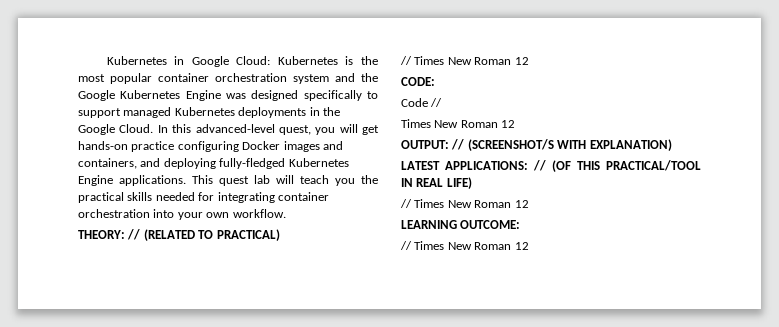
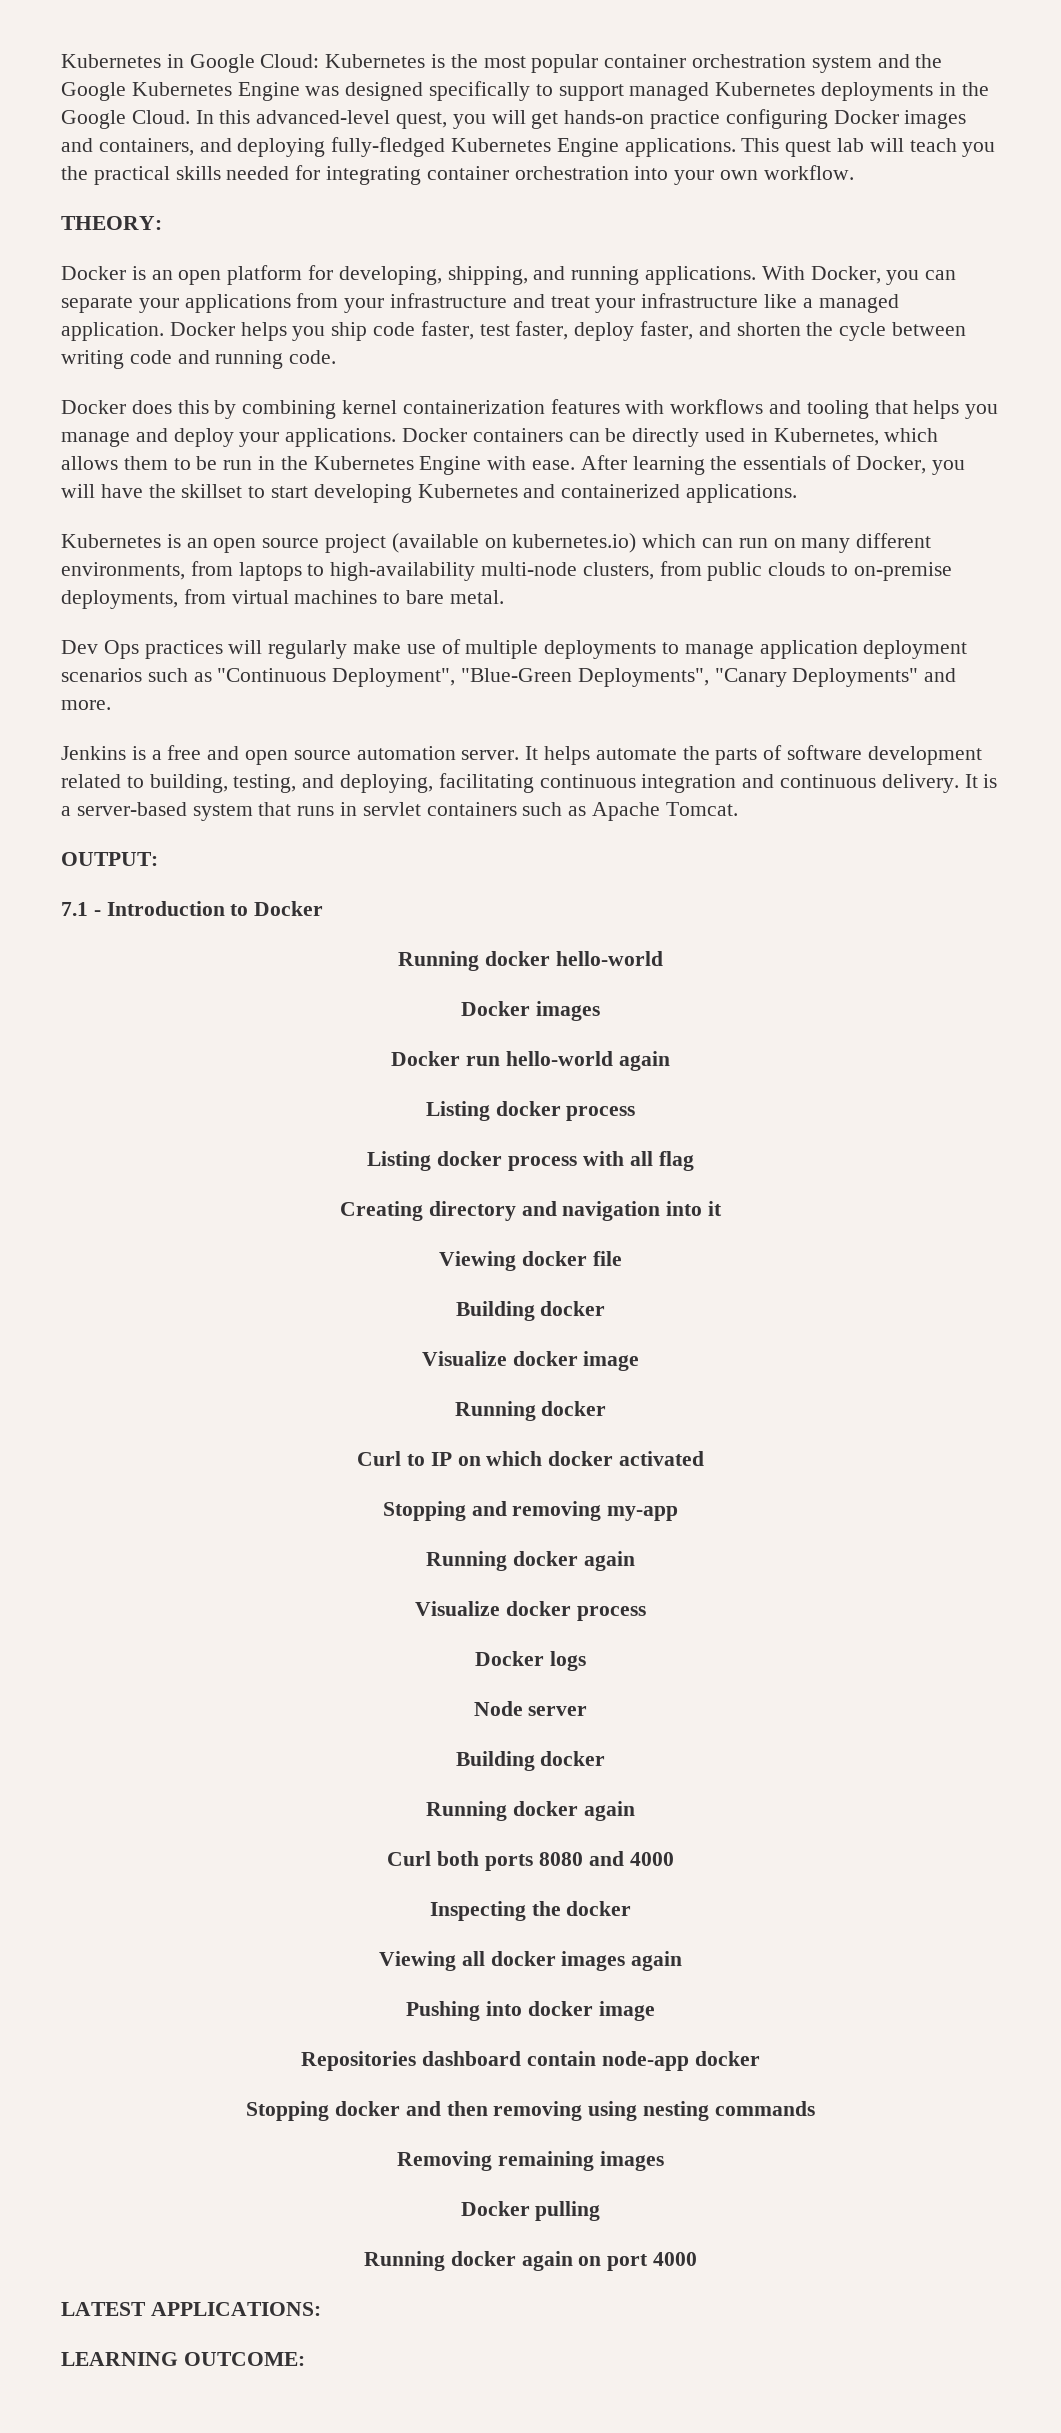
[127,229,280,241] [400,56,529,65] [401,77,435,86] [401,98,443,107] [401,119,516,128] [401,139,672,151] [401,160,701,172] [401,177,472,189] [400,199,529,208] [401,220,521,229] [400,241,529,250] // (RELATED TO PRACTICAL) // // Times New Roman 12 // CODE: // Code // // Times New Roman 12 // OUTPUT: // (SCREENSHOT/S WITH EXPLANATION) // LATEST APPLICATIONS: // (OF THIS PRACTICAL/TOOL IN REAL LIFE) // // Times New Roman 12 // LEARNING OUTCOME: // // Times New Roman 12 -> [61,265,957,285] [61,293,899,313] [61,321,967,341] [61,350,337,369] [61,399,999,419] [61,428,939,447] [61,455,965,475] [61,484,798,503] [61,533,932,553] [61,561,952,581] [61,589,504,609] [61,639,968,659] [61,668,957,687] [61,700,111,710] [61,745,982,765] [61,773,998,793] [61,802,738,821] [61,852,158,866] [61,901,324,916] [398,951,663,971] [461,1001,600,1021] [391,1051,670,1071] [425,1101,636,1121] [367,1151,694,1171] [339,1201,723,1221] [439,1251,622,1271] [455,1301,606,1321] [421,1351,640,1371] [454,1401,607,1421] [357,1451,704,1466] [382,1501,679,1521] [426,1551,635,1571] [415,1601,646,1621] [475,1651,586,1671] [473,1701,588,1716] [455,1751,606,1771] [426,1801,635,1821] [387,1851,674,1871] [429,1901,632,1921] [378,1951,683,1971] [406,2001,655,2021] [301,2051,760,2071] [246,2101,815,2121] [397,2151,664,2171] [460,2201,601,2221] [363,2251,698,2271] [61,2302,321,2316] [61,2352,305,2366] // Docker is an open platform for developing, shipping, and running applications. With Docker, you can separate your applications from your infrastructure and treat your infrastructure like a managed application. Docker helps you ship code faster, test faster, deploy faster, and shorten the cycle between writing code and running code. // Docker does this by combining kernel containerization features with workflows and tooling that helps you manage and deploy your applications. Docker containers can be directly used in Kubernetes, which allows them to be run in the Kubernetes Engine with ease. After learning the essentials of Docker, you will have the skillset to start developing Kubernetes and containerized applications. // Kubernetes is an open source project (available on kubernetes.io) which can run on many different environments, from laptops to high-availability multi-node clusters, from public clouds to on-premise deployments, from virtual machines to bare metal. // Dev Ops practices will regularly make use of multiple deployments to manage application deployment scenarios such as "Continuous Deployment", "Blue-Green Deployments", "Canary Deployments" and more. // Jenkins is a free and open source automation server. It helps automate the parts of software development related to building, testing, and deploying, facilitating continuous integration and continuous delivery. It is a server-based system that runs in servlet containers such as Apache Tomcat. // OUTPUT: // 7.1 - Introduction to Docker // Running docker hello-world // Docker images // Docker run hello-world again // Listing docker process // Listing docker process with all flag // Creating directory and navigation into it // Viewing docker file // Building docker // Visualize docker image // Running docker // Curl to IP on which docker activated // Stopping and removing my-app // Running docker again // Visualize docker process // Docker logs // Node server // Building docker // Running docker again // Curl both ports 8080 and 4000 // Inspecting the docker // Viewing all docker images again // Pushing into docker image // Repositories dashboard contain node-app docker // Stopping docker and then removing using nesting commands // Removing remaining images // Docker pulling // Running docker again on port 4000 // LATEST APPLICATIONS: // LEARNING OUTCOME:

